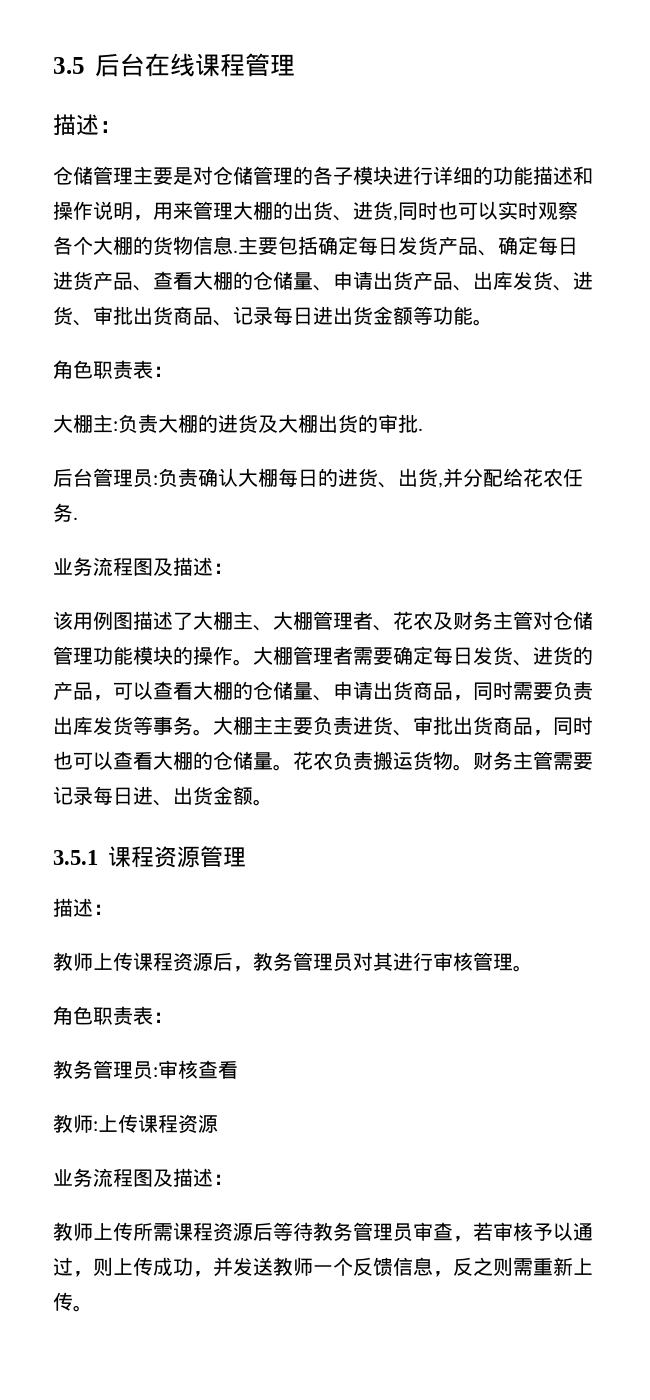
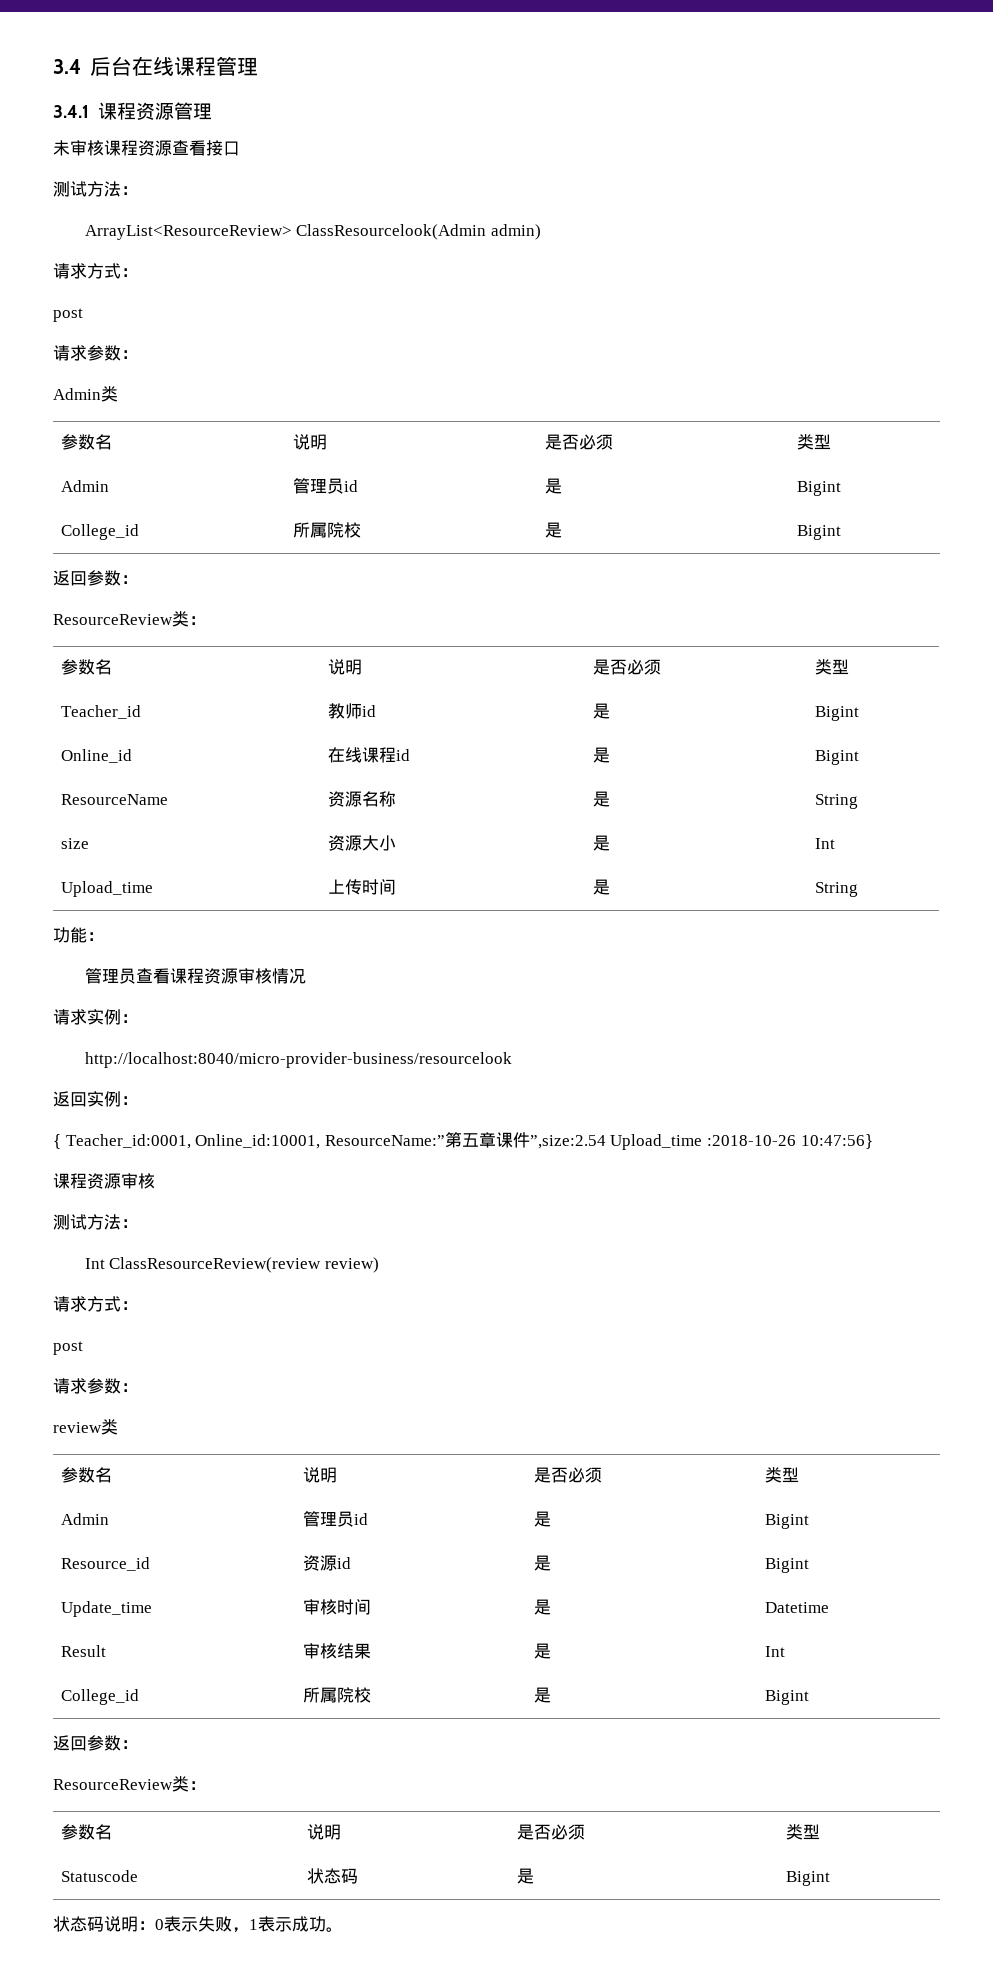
[53,57,85,74] 3.5 -> [53,59,81,74] 3.4
[53,114,122,136] [53,166,593,185] [53,201,578,221] [53,236,578,256] [53,271,593,291] [53,306,493,326] [53,360,173,380] [53,414,423,434] [53,468,583,488] [53,503,78,522] [53,557,233,576] [53,611,593,631] [53,646,593,666] [53,681,593,701] [53,716,593,736] [53,751,593,771] [53,786,273,806] [53,846,246,868] [53,898,113,917] [53,952,533,972] [53,1006,173,1026] [53,1060,238,1080] [53,1114,218,1134] [53,1168,233,1187] [53,1222,593,1242] [53,1257,593,1277] [53,1292,73,1311] 描述： // 仓储管理主要是对仓储管理的各子模块进行详细的功能描述和操作说明，用来管理大棚的出货、进货,同时也可以实时观察各个大棚的货物信息.主要包括确定每日发货产品、确定每日进货产品、查看大棚的仓储量、申请出货产品、出库发货、进货、审批出货商品、记录每日进出货金额等功能。 // 角色职责表： // 大棚主:负责大棚的进货及大棚出货的审批. // 后台管理员:负责确认大棚每日的进货、出货,并分配给花农任务. // 业务流程图及描述： // 该用例图描述了大棚主、大棚管理者、花农及财务主管对仓储管理功能模块的操作。大棚管理者需要确定每日发货、进货的产品，可以查看大棚的仓储量、申请出货商品，同时需要负责出库发货等事务。大棚主主要负责进货、审批出货商品，同时也可以查看大棚的仓储量。花农负责搬运货物。财务主管需要记录每日进、出货金额。 // 3.5.1课程资源管理 // 描述： // 教师上传课程资源后，教务管理员对其进行审核管理。 // 角色职责表： // 教务管理员:审核查看 // 教师:上传课程资源 // 业务流程图及描述： // 教师上传所需课程资源后等待教务管理员审查，若审核予以通过，则上传成功，并发送教师一个反馈信息，反之则需重新上传 -> [53,102,212,120] [53,140,240,156] [53,181,138,197] [84,224,542,240] [53,263,138,279] [53,308,83,322] [53,345,138,361] [53,386,118,402] [61,434,113,450] [293,434,328,450] [545,434,614,450] [797,434,832,450] [61,480,110,492] [293,478,359,494] [545,478,563,494] [797,481,842,496] [61,524,140,540] [293,522,362,538] [545,522,563,538] [797,525,842,540] [53,570,138,586] [53,611,206,627] [61,659,113,675] [328,659,363,675] [593,659,662,675] [815,659,850,675] [61,705,142,719] [328,703,377,719] [593,703,611,719] [815,706,860,721] [61,749,133,763] [328,747,411,763] [593,747,611,763] [815,750,860,765] [61,794,169,805] [328,791,397,807] [593,791,611,807] [815,794,859,809] [61,838,90,849] [328,835,397,851] [593,835,611,851] [815,838,836,849] [61,881,154,897] [328,879,397,895] [593,879,611,895] [815,882,859,897] [53,927,104,943] [84,968,306,984] [53,1009,138,1025] [84,1052,512,1068] [53,1091,138,1107] [53,1132,873,1150] [53,1173,155,1189] [53,1214,138,1230] [84,1257,380,1273] [53,1296,138,1312] [53,1341,83,1355] [53,1378,138,1394] [53,1419,118,1435] [61,1467,113,1483] [303,1467,338,1483] [534,1467,603,1483] [765,1467,800,1483] [61,1513,110,1525] [303,1511,369,1527] [534,1511,552,1527] [765,1514,810,1529] [61,1557,151,1571] [303,1555,352,1571] [534,1555,552,1571] [765,1558,810,1573] [61,1601,153,1617] [303,1599,372,1615] [534,1599,552,1615] [765,1602,830,1613] [61,1645,107,1657] [303,1643,372,1659] [534,1643,552,1659] [765,1646,786,1657] [61,1689,140,1705] [303,1687,372,1703] [534,1687,552,1703] [765,1690,810,1705] [53,1735,138,1751] [53,1776,206,1792] [61,1824,113,1840] [307,1824,342,1840] [517,1824,586,1840] [786,1824,821,1840] [61,1870,139,1882] [307,1868,359,1884] [517,1868,535,1884] [786,1871,831,1886] [53,1916,326,1933] 3.4.1课程资源管理 // 未审核课程资源查看接口 // 测试方法： // ArrayList<ResourceReview> ClassResourcelook(Admin admin) // 请求方式： // post // 请求参数： // Admin类 // 参数名 | 说明 | 是否必须 | 类型 // Admin | 管理员id | 是 | Bigint // College_id | 所属院校 | 是 | Bigint // 返回参数： // ResourceReview类： // 参数名 | 说明 | 是否必须 | 类型 // Teacher_id | 教师id | 是 | Bigint // Online_id | 在线课程id | 是 | Bigint // ResourceName | 资源名称 | 是 | String // size | 资源大小 | 是 | Int // Upload_time | 上传时间 | 是 | String // 功能： // 管理员查看课程资源审核情况 // 请求实例： // http://localhost:8040/micro-provider-business/resourcelook // 返回实例： // { Teacher_id:0001, Online_id:10001, ResourceName:”第五章课件”,size:2.54 Upload_time :2018-10-26 10:47:56} // 课程资源审核 // 测试方法： // Int ClassResourceReview(review review) // 请求方式： // post // 请求参数： // review类 // 参数名 | 说明 | 是否必须 | 类型 // Admin | 管理员id | 是 | Bigint // Resource_id | 资源id | 是 | Bigint // Update_time | 审核时间 | 是 | Datetime // Result | 审核结果 | 是 | Int // College_id | 所属院校 | 是 | Bigint // 返回参数： // ResourceReview类： // 参数名 | 说明 | 是否必须 | 类型 // Statuscode | 状态码 | 是 | Bigint // 状态码说明：0表示失败，1表示成功

